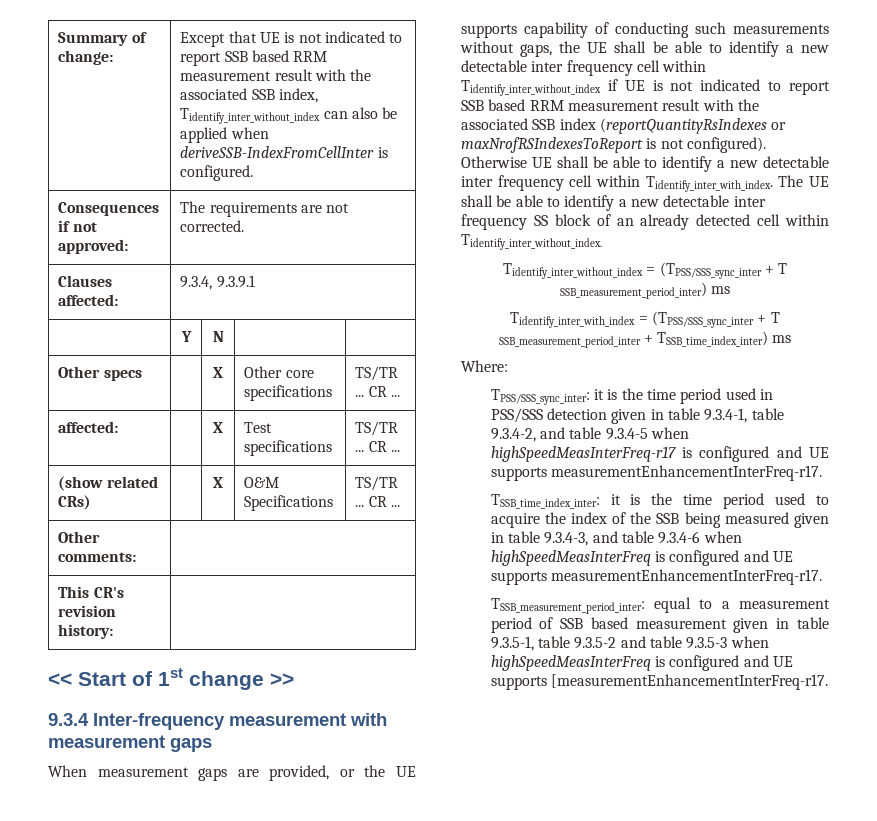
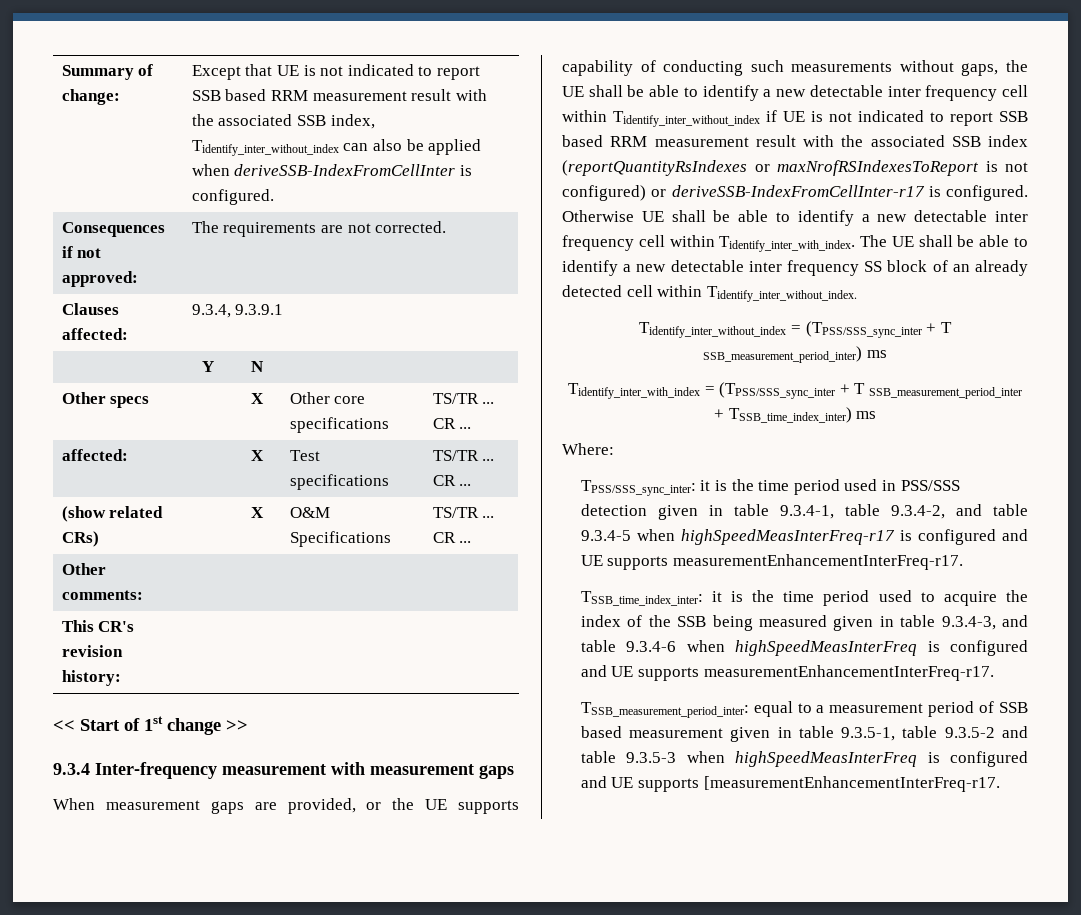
[686,137,766,153] configured). -> [562,185,1028,201] configured) or deriveSSB-IndexFromCellInter-r17 is configured.

